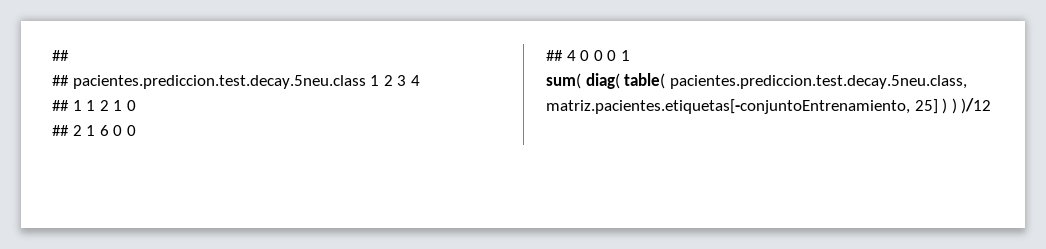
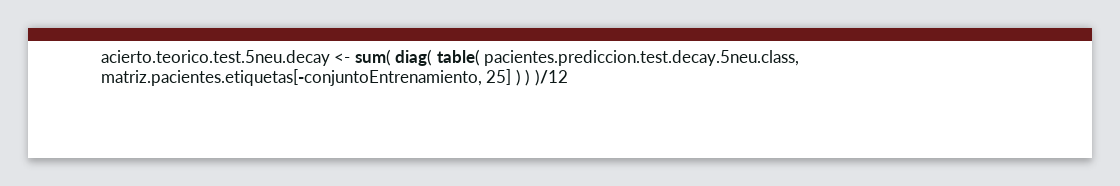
[52,50,69,61] [52,75,420,89] [52,100,136,111] [52,125,136,136] [546,50,630,61] ## // ## pacientes.prediccion.test.decay.5neu.class 1 2 3 4 // ## 1 1 2 1 0 // ## 2 1 6 0 0 // ## 4 0 0 0 1 // -> [101,50,351,66] acierto.teorico.test.5neu.decay <-

